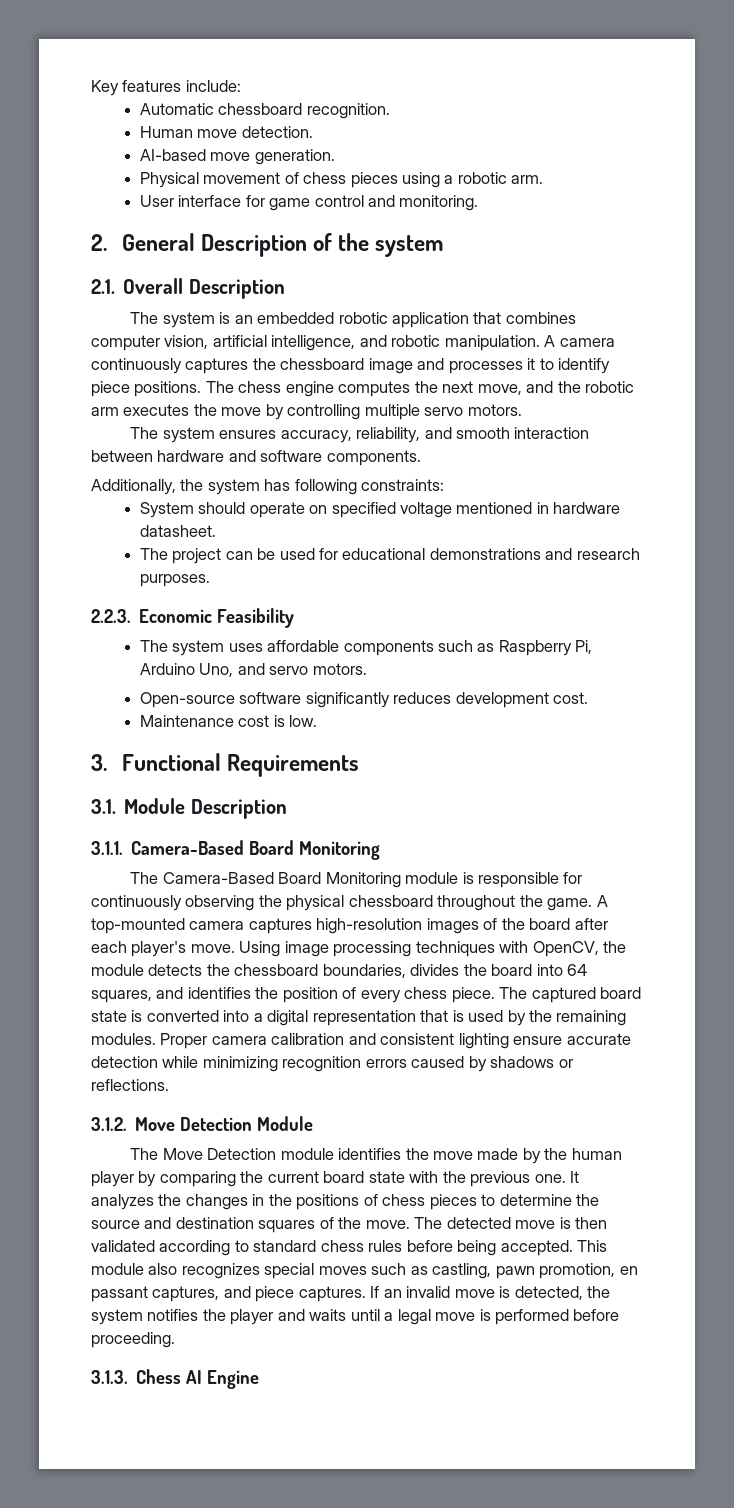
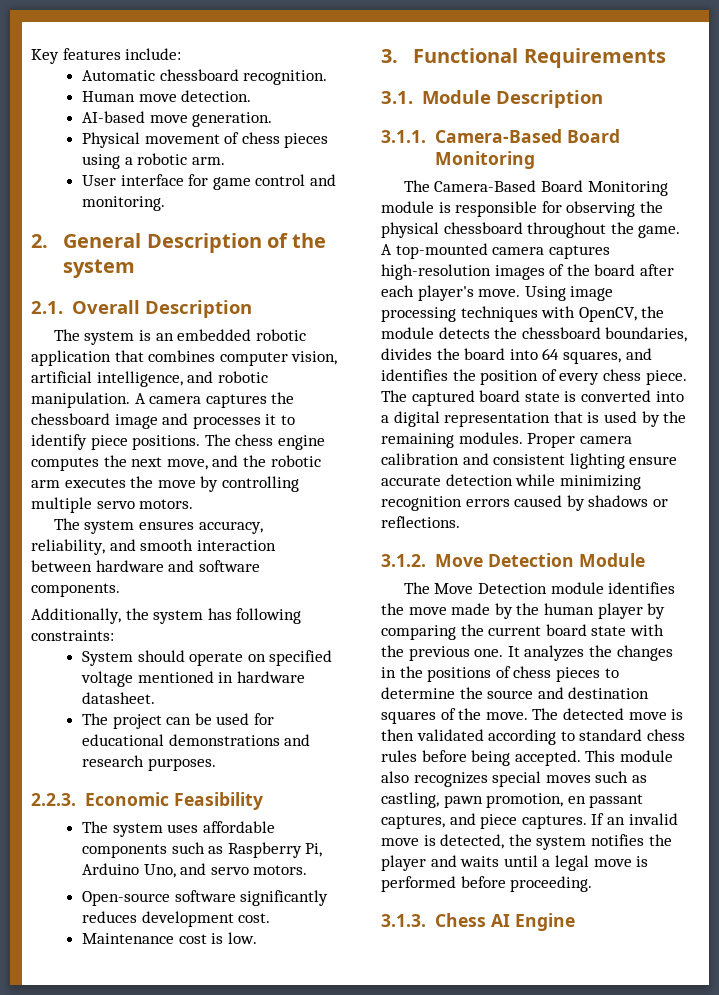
[91,358,182,374] continuously -> (202, 400) none
[91,895,182,911] continuously -> (562, 207) none

